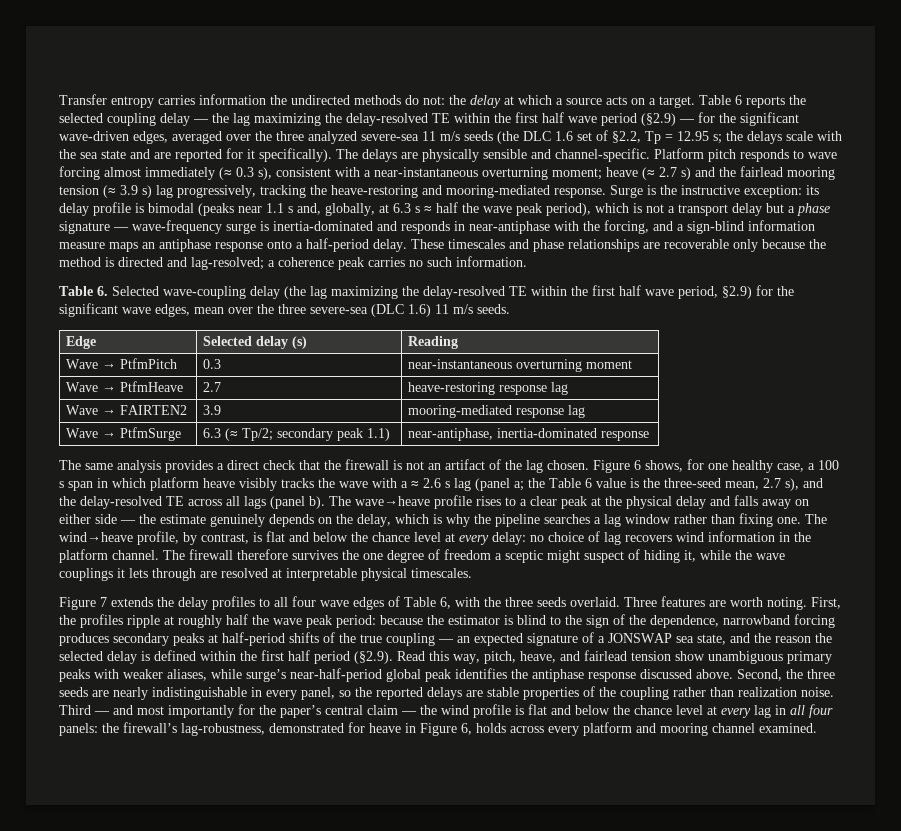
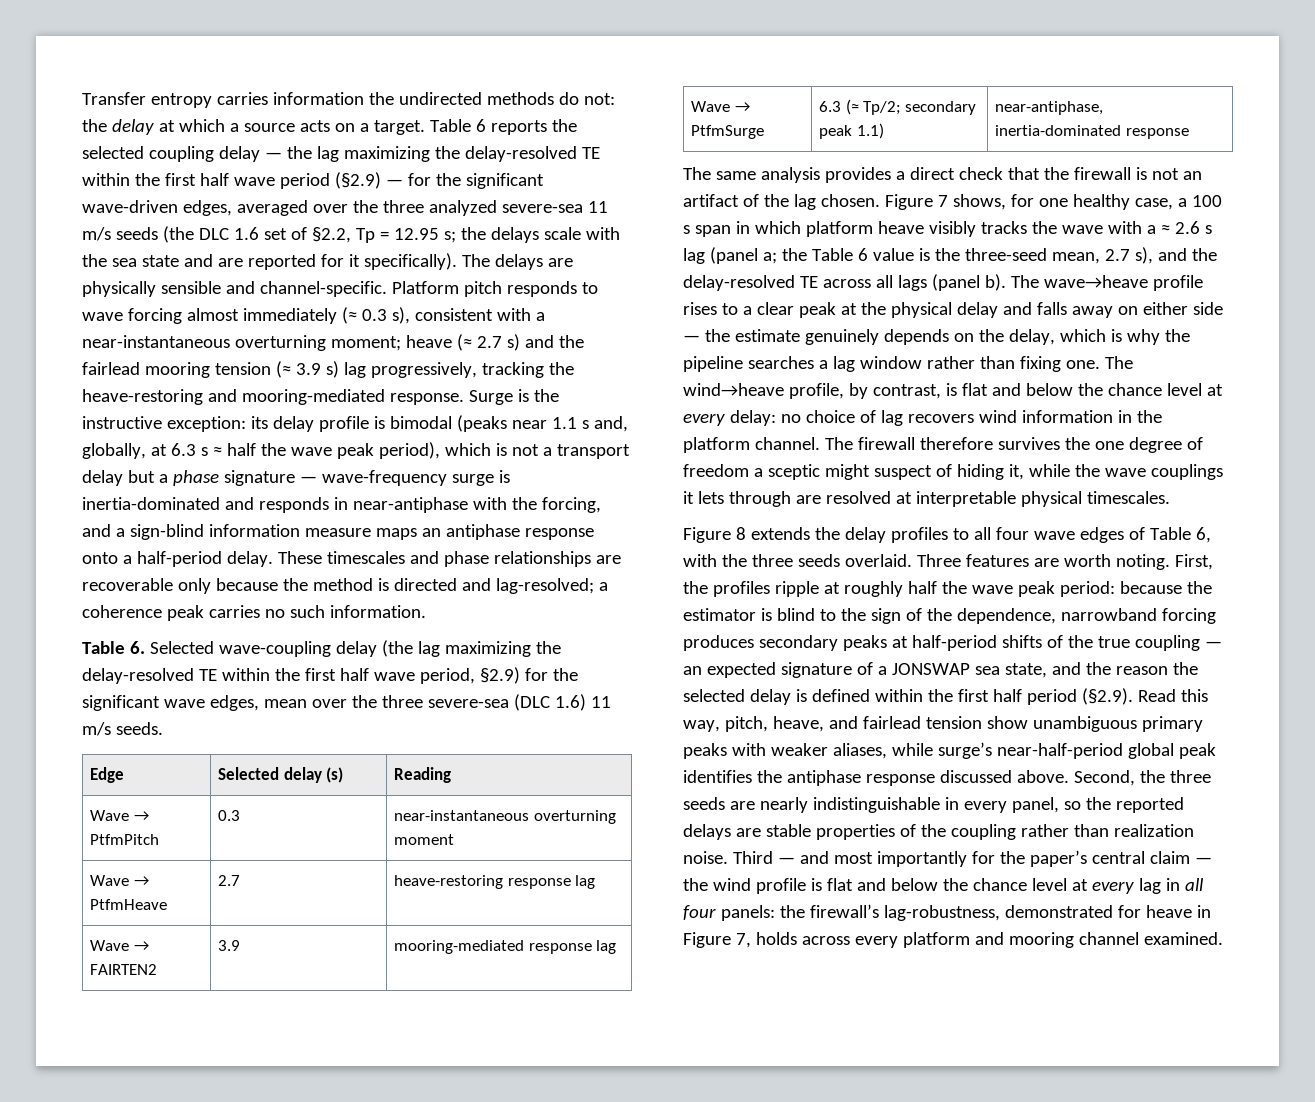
[634,460,641,470] 6 -> [937,195,948,207] 7
[100,597,107,607] 7 -> [735,527,746,540] 8
[461,723,472,735] 6, -> [735,933,751,948] 7,

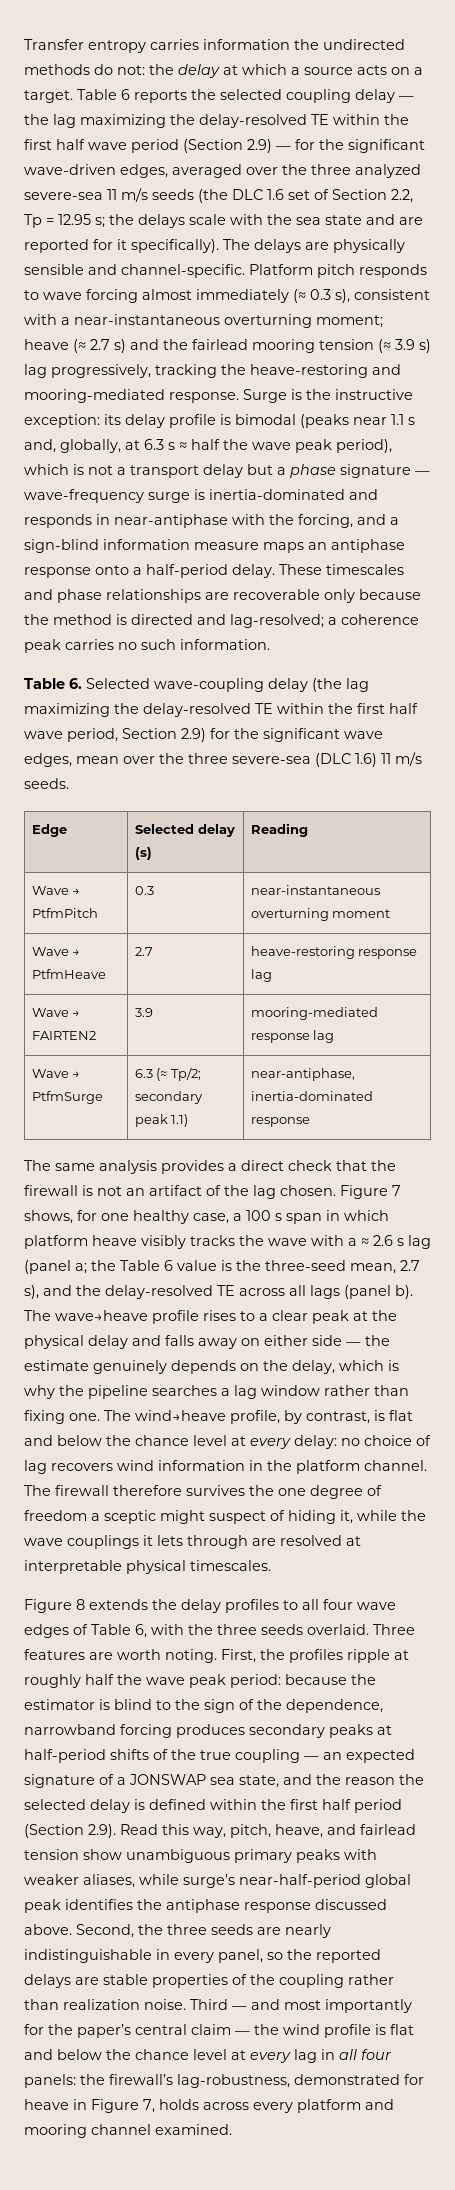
[334,172,381,189] (§2.9) -> [183,139,272,153] (Section 2.9)
[311,227,351,243] §2.2, -> [332,189,413,203] Section 2.2,
[479,667,520,684] §2.9) -> [122,728,206,742] Section 2.9)
[1081,688,1133,705] (§2.9). -> [24,1824,116,1838] (Section 2.9).

